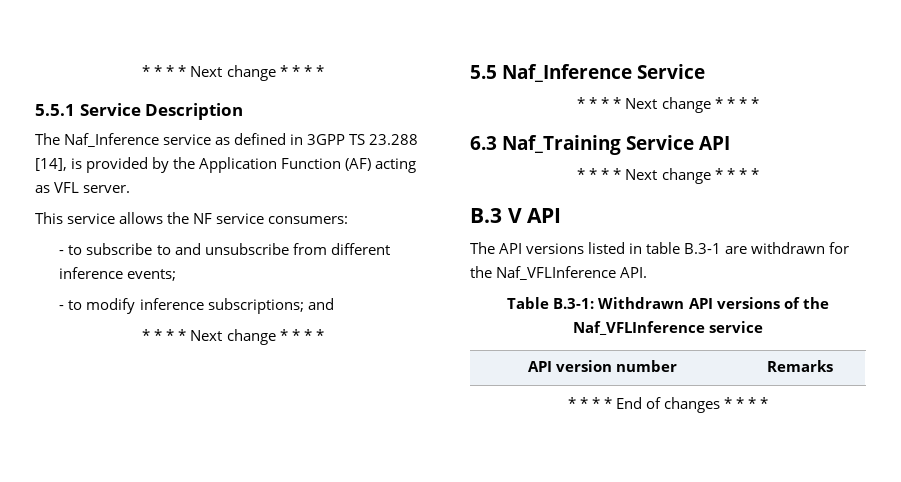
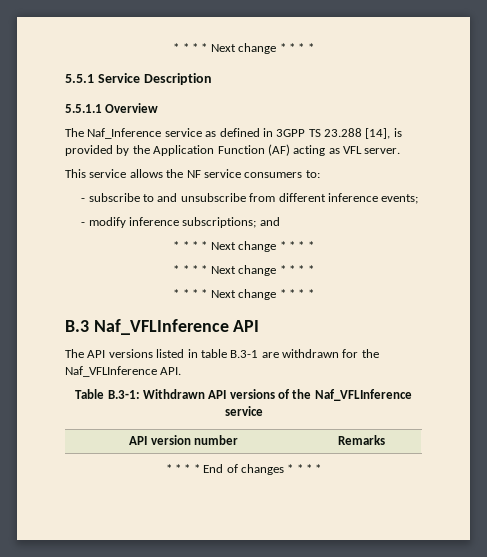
(244, 111) none -> [65,103,159,113] // 5.5.1.1 Overview
[268,216,349,224] [59,245,83,255] consumers: // - to -> [244,170,320,178] [81,198,86,202] consumers to: // -
[68,300,83,310] to -> (86, 224) none
[470,64,706,82] // 5.5 Naf_Inference Service -> (314, 245) none
[470,135,731,155] // 6.3 Naf_Training Service API -> (314, 269) none
[507,208,522,223] V -> [93,319,229,335] Naf_VFLInference

